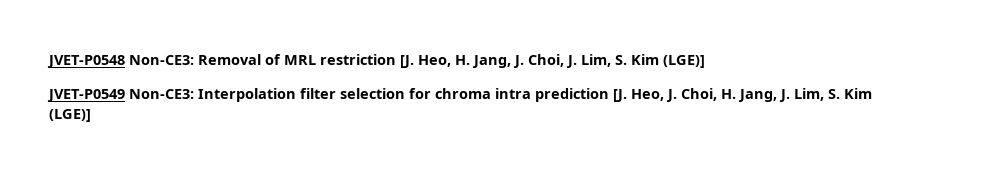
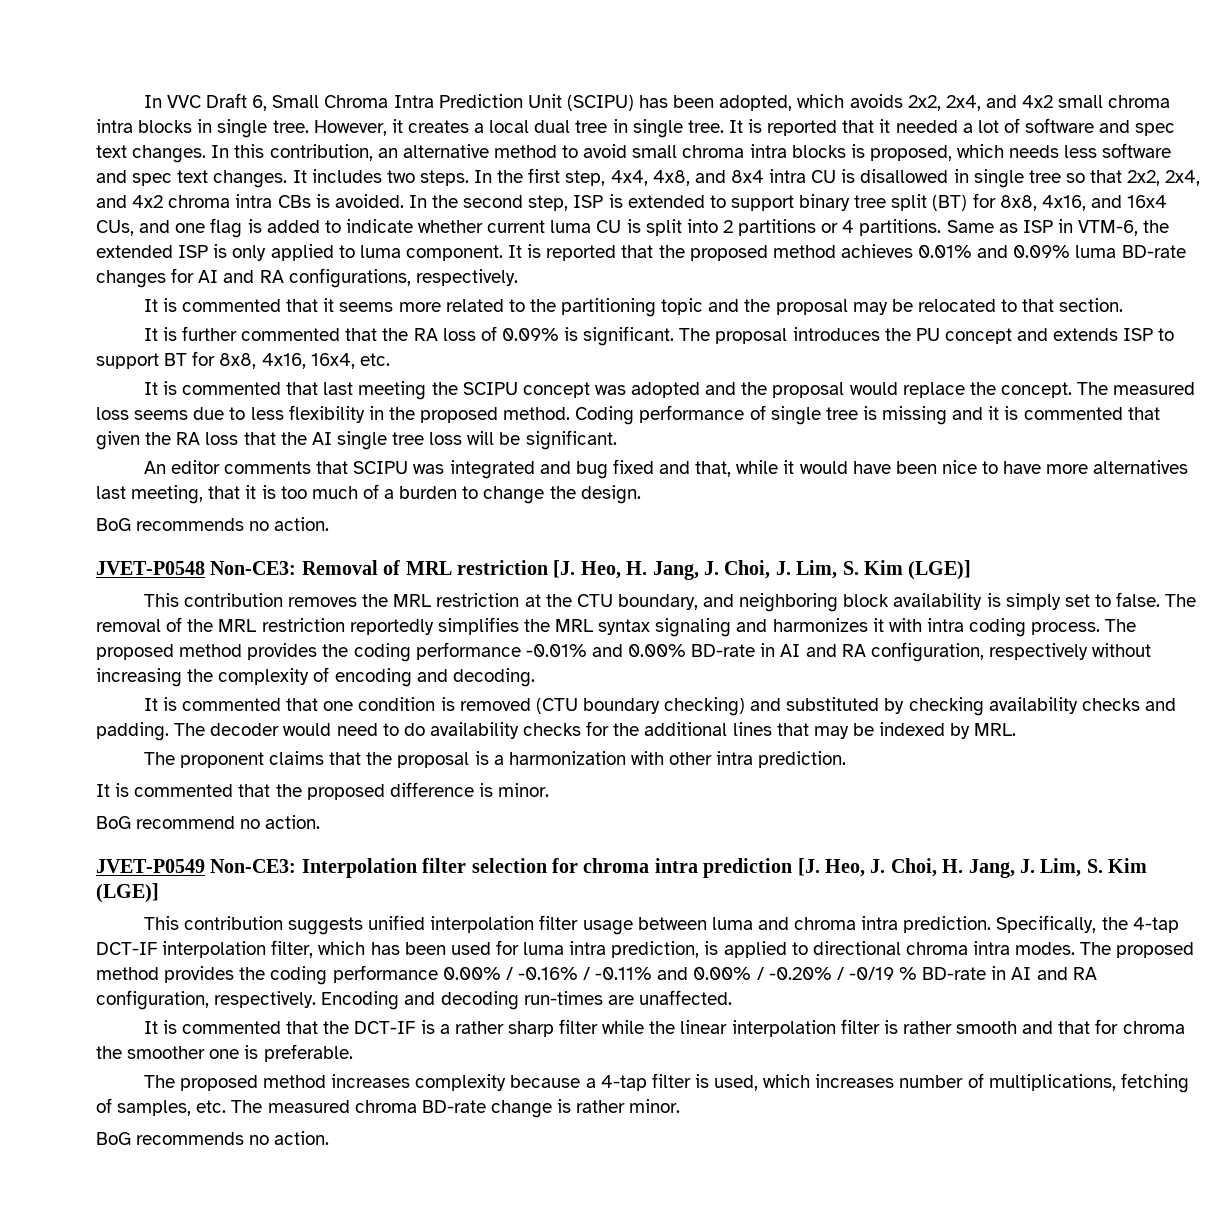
(47, 61) none -> [143,93,1171,111] [96,118,1176,138] [96,143,1172,163] [96,168,1201,188] [96,193,1168,211] [96,218,1170,238] [96,244,1186,261] [96,268,518,288] [143,298,1124,317] [143,326,1175,346] [96,351,390,369] [143,381,1196,400] [96,405,1160,425] [96,430,617,450] [143,459,1189,479] [96,484,641,504] [96,517,330,531] In VVC Draft 6, Small Chroma Intra Prediction Unit (SCIPU) has been adopted, which avoids 2x2, 2x4, and 4x2 small chroma intra blocks in single tree. However, it creates a local dual tree in single tree. It is reported that it needed a lot of software and spec text changes. In this contribution, an alternative method to avoid small chroma intra blocks is proposed, which needs less software and spec text changes. It includes two steps. In the first step, 4x4, 4x8, and 8x4 intra CU is disallowed in single tree so that 2x2, 2x4, and 4x2 chroma intra CBs is avoided. In the second step, ISP is extended to support binary tree split (BT) for 8x8, 4x16, and 16x4 CUs, and one flag is added to indicate whether current luma CU is split into 2 partitions or 4 partitions. Same as ISP in VTM-6, the extended ISP is only applied to luma component. It is reported that the proposed method achieves 0.01% and 0.09% luma BD-rate changes for AI and RA configurations, respectively. // It is commented that it seems more related to the partitioning topic and the proposal may be relocated to that section. // It is further commented that the RA loss of 0.09% is significant. The proposal introduces the PU concept and extends ISP to support BT for 8x8, 4x16, 16x4, etc. // It is commented that last meeting the SCIPU concept was adopted and the proposal would replace the concept. The measured loss seems due to less flexibility in the proposed method. Coding performance of single tree is missing and it is commented that given the RA loss that the AI single tree loss will be significant. // An editor comments that SCIPU was integrated and bug fixed and that, while it would have been nice to have more alternatives last meeting, that it is too much of a burden to change the design. // BoG recommends no action. //
(705, 61) none -> [143,592,1197,612] [96,617,1137,637] [96,642,1152,662] [96,667,535,687] [143,697,1176,716] [96,721,1017,741] [143,751,847,768] [96,782,550,800] [96,815,321,829] // This contribution removes the MRL restriction at the CTU boundary, and neighboring block availability is simply set to false. The removal of the MRL restriction reportedly simplifies the MRL syntax signaling and harmonizes it with intra coding process. The proposed method provides the coding performance -0.01% and 0.00% BD-rate in AI and RA configuration, respectively without increasing the complexity of encoding and decoding. // It is commented that one condition is removed (CTU boundary checking) and substituted by checking availability checks and padding. The decoder would need to do availability checks for the additional lines that may be indexed by MRL. // The proponent claims that the proposal is a harmonization with other intra prediction. // It is commented that the proposed difference is minor. // BoG recommend no action.
(91, 115) none -> [143,915,1179,935] [96,940,1195,958] [96,965,1097,985] [96,990,732,1010] [143,1019,1185,1037] [96,1044,353,1062] [143,1073,1189,1093] [96,1098,681,1118] [96,1131,330,1145] // This contribution suggests unified interpolation filter usage between luma and chroma intra prediction. Specifically, the 4-tap DCT-IF interpolation filter, which has been used for luma intra prediction, is applied to directional chroma intra modes. The proposed method provides the coding performance 0.00% / -0.16% / -0.11% and 0.00% / -0.20% / -0/19 % BD-rate in AI and RA configuration, respectively. Encoding and decoding run-times are unaffected. // It is commented that the DCT-IF is a rather sharp filter while the linear interpolation filter is rather smooth and that for chroma the smoother one is preferable. // The proposed method increases complexity because a 4-tap filter is used, which increases number of multiplications, fetching of samples, etc. The measured chroma BD-rate change is rather minor. // BoG recommends no action.

